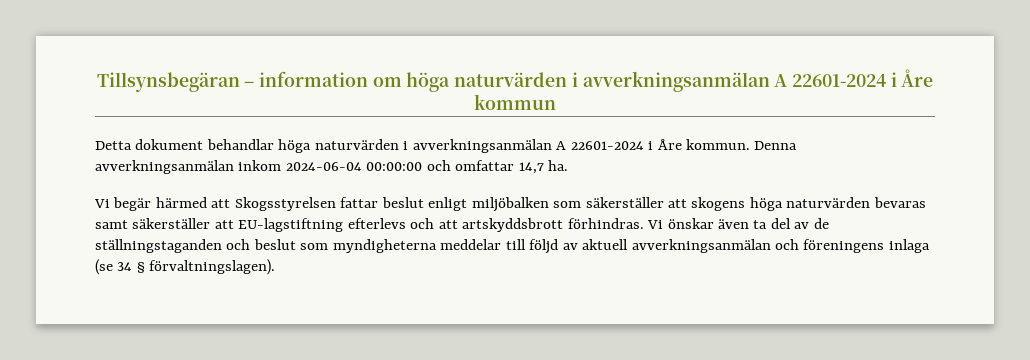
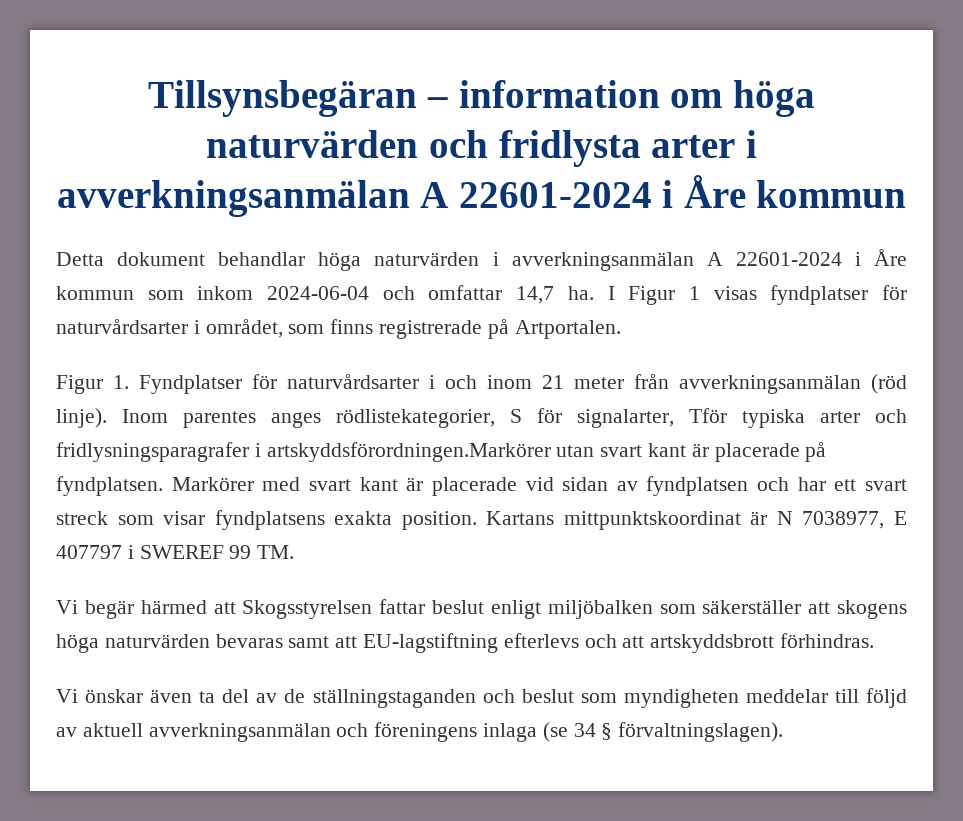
(568, 79) none -> [428,130,736,167] och fridlysta arter
[686,139,798,150] [95,160,234,174] kommun. Denna avverkningsanmälan -> [56,286,184,300] kommun som
[366,162,423,171] 00:00:00 -> (370, 293) none
(569, 165) none -> [607,285,908,305] [56,319,621,339] [56,374,907,394] [56,408,907,428] [56,442,827,462] [56,476,907,496] [56,510,907,530] [56,545,295,559] I Figur 1 visas fyndplatser för naturvårdsarter i området, som finns registrerade på Artportalen. // Figur 1. Fyndplatser för naturvårdsarter i och inom 21 meter från avverkningsanmälan (röd linje). Inom parentes anges rödlistekategorier, S för signalarter, Tför typiska arter och fridlysningsparagrafer i artskyddsförordningen.Markörer utan svart kant är placerade på fyndplatsen. Markörer med svart kant är placerade vid sidan av fyndplatsen och har ett svart streck som visar fyndplatsens exakta position. Kartans mittpunktskoordinat är N 7038977, E 407797 i SWEREF 99 TM.
[132,218,211,229] säkerställer -> (330, 642) none
(644, 223) none -> (875, 640) //
[332,239,437,253] myndigheterna -> [623,689,739,708] myndigheten

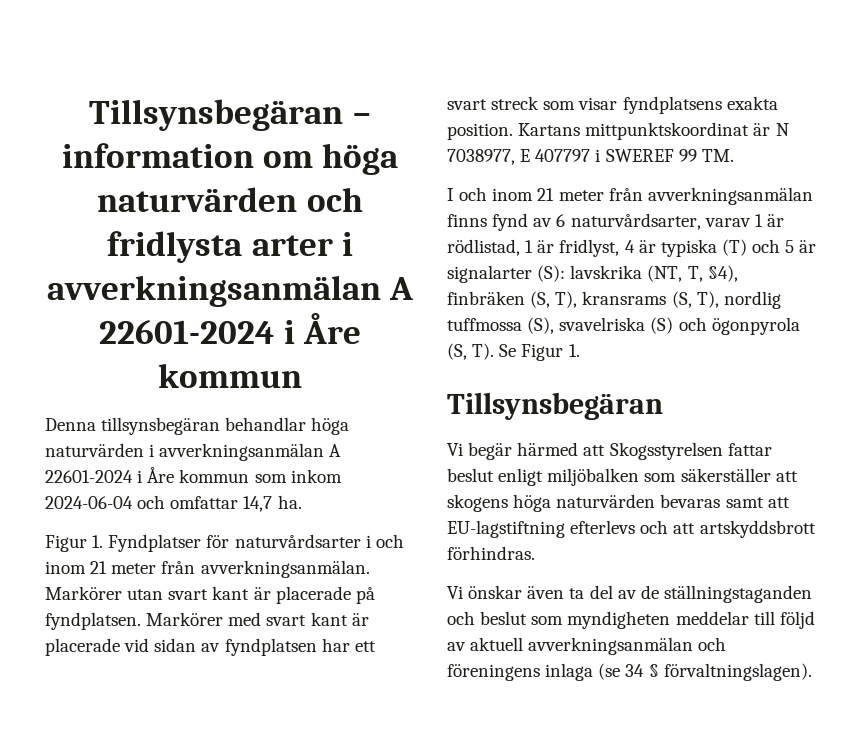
[56,252,206,266] Detta dokument -> [45,417,221,435] Denna tillsynsbegäran
[607,285,908,305] [56,319,621,339] I Figur 1 visas fyndplatser för naturvårdsarter i området, som finns registrerade på Artportalen. -> (302, 502) none
[679,374,907,394] [56,408,907,428] [56,442,551,462] avverkningsanmälan (röd linje). Inom parentes anges rödlistekategorier, S för signalarter, Tför typiska arter och fridlysningsparagrafer i artskyddsförordningen.Markörer -> [200,560,370,578] [45,586,122,600] avverkningsanmälan. Markörer
[757,477,790,491] och -> (317, 647) none
(295, 552) none -> [447,187,813,205] [447,213,784,231] [447,239,817,257] [447,265,738,283] [447,291,781,309] [447,317,800,335] [447,343,580,361] [447,392,663,420] // I och inom 21 meter från avverkningsanmälan finns fynd av 6 naturvårdsarter, varav 1 är rödlistad, 1 är fridlyst, 4 är typiska (T) och 5 är signalarter (S): lavskrika (NT, T, §4), finbräken (S, T), kransrams (S, T), nordlig tuffmossa (S), svavelriska (S) och ögonpyrola (S, T). Se Figur 1. // Tillsynsbegäran

